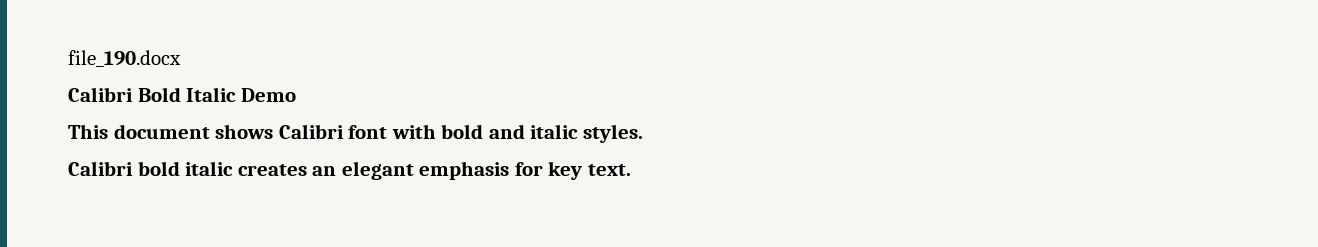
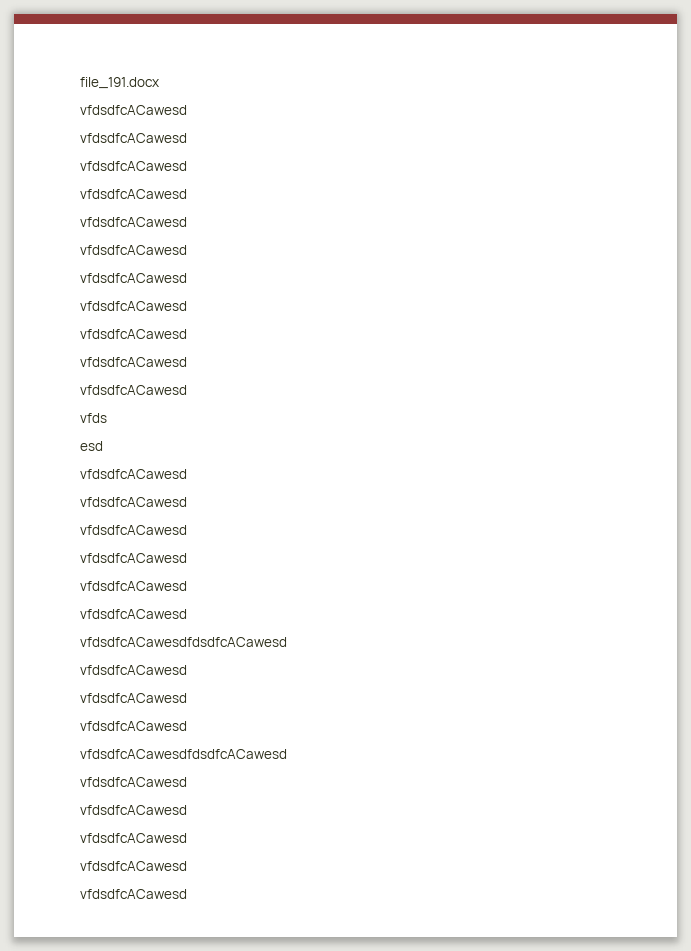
[68,50,181,67] [68,87,296,102] [68,124,643,143] [68,161,631,180] file_190.docx // Calibri Bold Italic Demo // This document shows Calibri font with bold and italic styles. // Calibri bold italic creates an elegant emphasis for key text. -> [80,77,159,89] [80,105,187,115] [80,133,187,143] [80,161,187,171] [80,189,187,199] [80,217,187,227] [80,245,187,255] [80,273,187,283] [80,301,187,311] [80,329,187,339] [80,357,187,367] [80,385,187,395] [80,413,107,423] [80,441,103,451] [80,469,187,479] [80,497,187,507] [80,525,187,535] [80,553,187,563] [80,581,187,591] [80,609,187,619] [80,637,287,647] [80,665,187,675] [80,693,187,703] [80,721,187,731] [80,749,287,759] [80,777,187,787] [80,805,187,815] [80,833,187,843] [80,861,187,871] [80,889,187,899] file_191.docx // vfdsdfcACawesd // vfdsdfcACawesd // vfdsdfcACawesd // vfdsdfcACawesd // vfdsdfcACawesd // vfdsdfcACawesd // vfdsdfcACawesd // vfdsdfcACawesd // vfdsdfcACawesd // vfdsdfcACawesd // vfdsdfcACawesd // vfds // esd // vfdsdfcACawesd // vfdsdfcACawesd // vfdsdfcACawesd // vfdsdfcACawesd // vfdsdfcACawesd // vfdsdfcACawesd // vfdsdfcACawesdfdsdfcACawesd // vfdsdfcACawesd // vfdsdfcACawesd // vfdsdfcACawesd // vfdsdfcACawesdfdsdfcACawesd // vfdsdfcACawesd // vfdsdfcACawesd // vfdsdfcACawesd // vfdsdfcACawesd // vfdsdfcACawesd

